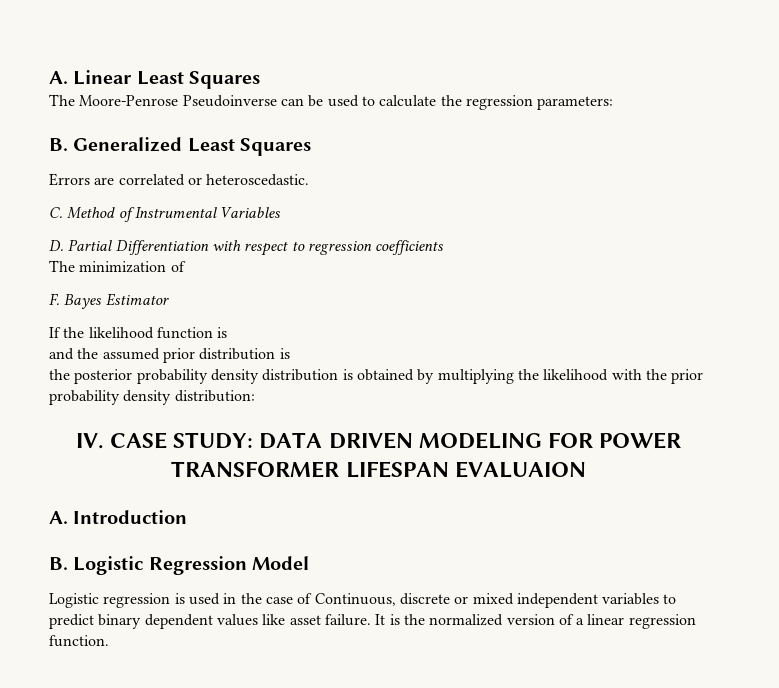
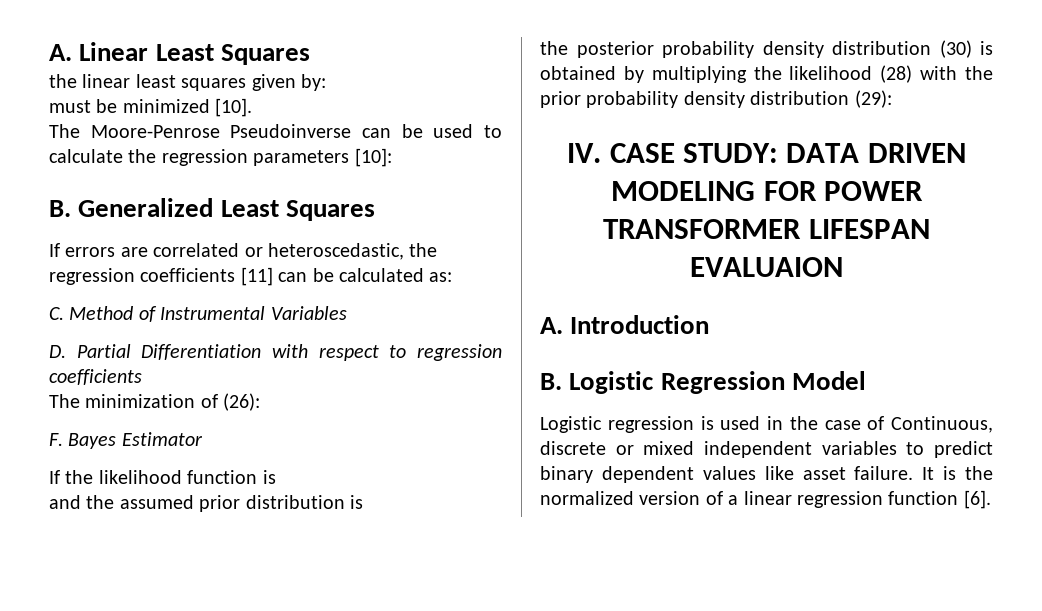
(261, 80) none -> [49,74,326,91] [49,98,253,117] // the linear least squares given by: // must be minimized [10].
[537,96,614,110] parameters: -> [253,148,392,167] parameters [10]:
[49,173,90,186] Errors -> [49,243,116,257] If errors
[206,174,310,186] heteroscedastic. -> [268,243,438,260] [49,267,453,286] heteroscedastic, the regression coefficients [11] can be calculated as:
(186, 266) none -> [223,393,261,411] (26):
(339, 375) none -> [939,40,972,58] (30)
(609, 375) none -> [880,65,913,83] (28)
[174,390,255,402] distribution: -> [750,90,892,108] distribution (29):
[49,635,109,647] function. -> [888,490,991,509] function [6].

